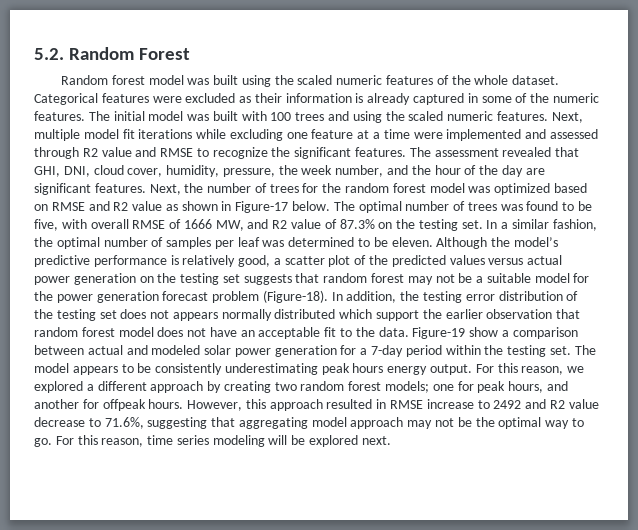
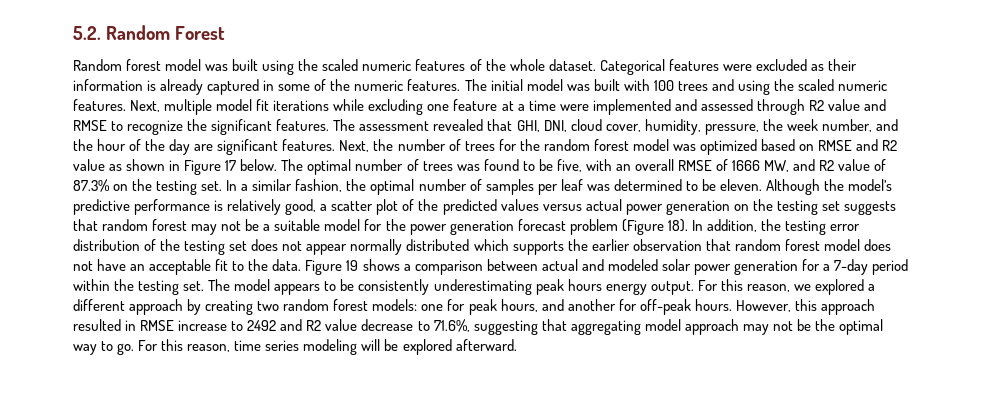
[235,201,289,213] Figure-17 -> [184,160,237,175] Figure 17
(87, 224) none -> [615,164,631,171] an
[262,290,328,303] (Figure-18). -> [621,219,688,235] (Figure 18).
[172,312,218,321] appears -> [306,244,348,255] appear
[376,310,420,321] support -> [512,241,564,255] supports
[412,327,499,339] Figure-19 show -> [305,259,400,275] Figure 19 shows
[385,381,430,393] models; -> [372,299,418,311] models:
[102,399,146,411] offpeak -> [639,299,691,315] off-peak
[361,436,391,445] next. -> [455,339,517,351] afterward.

